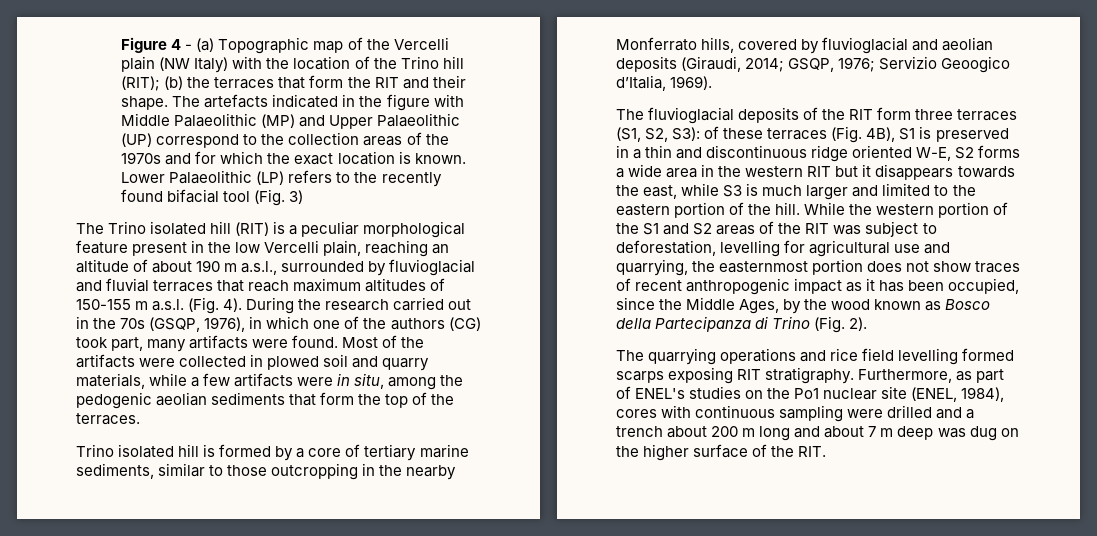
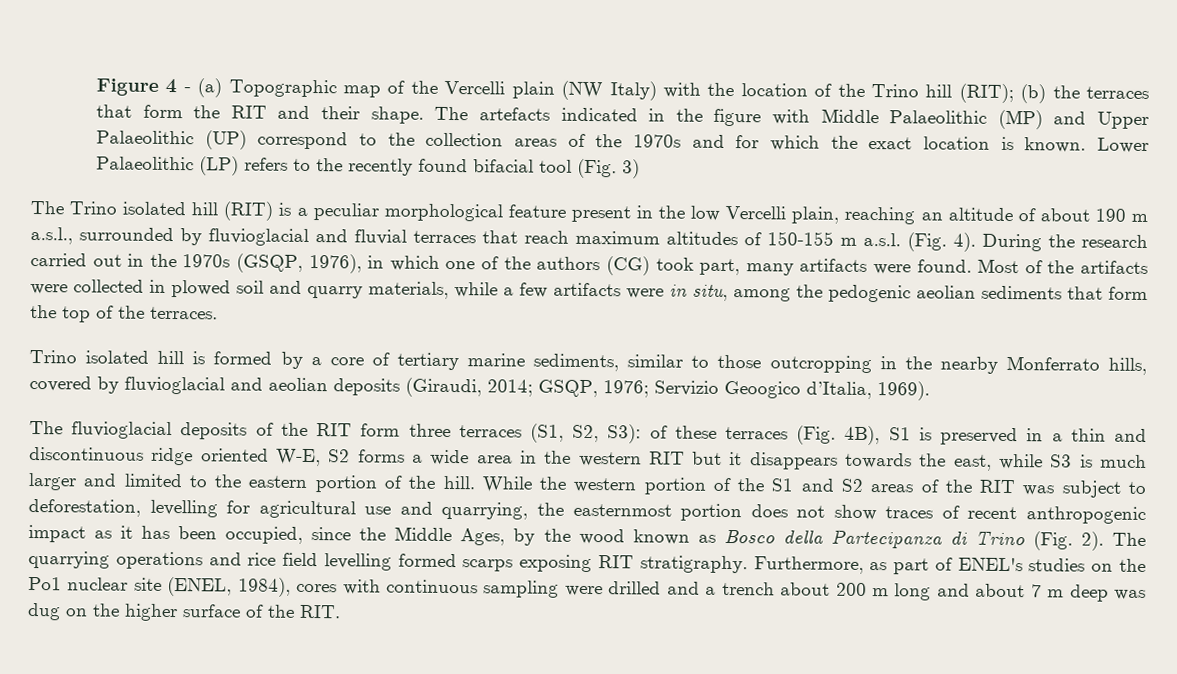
[120,318,146,329] 70s -> [182,254,231,268] 1970s
(868, 324) // -> (1104, 541) none

